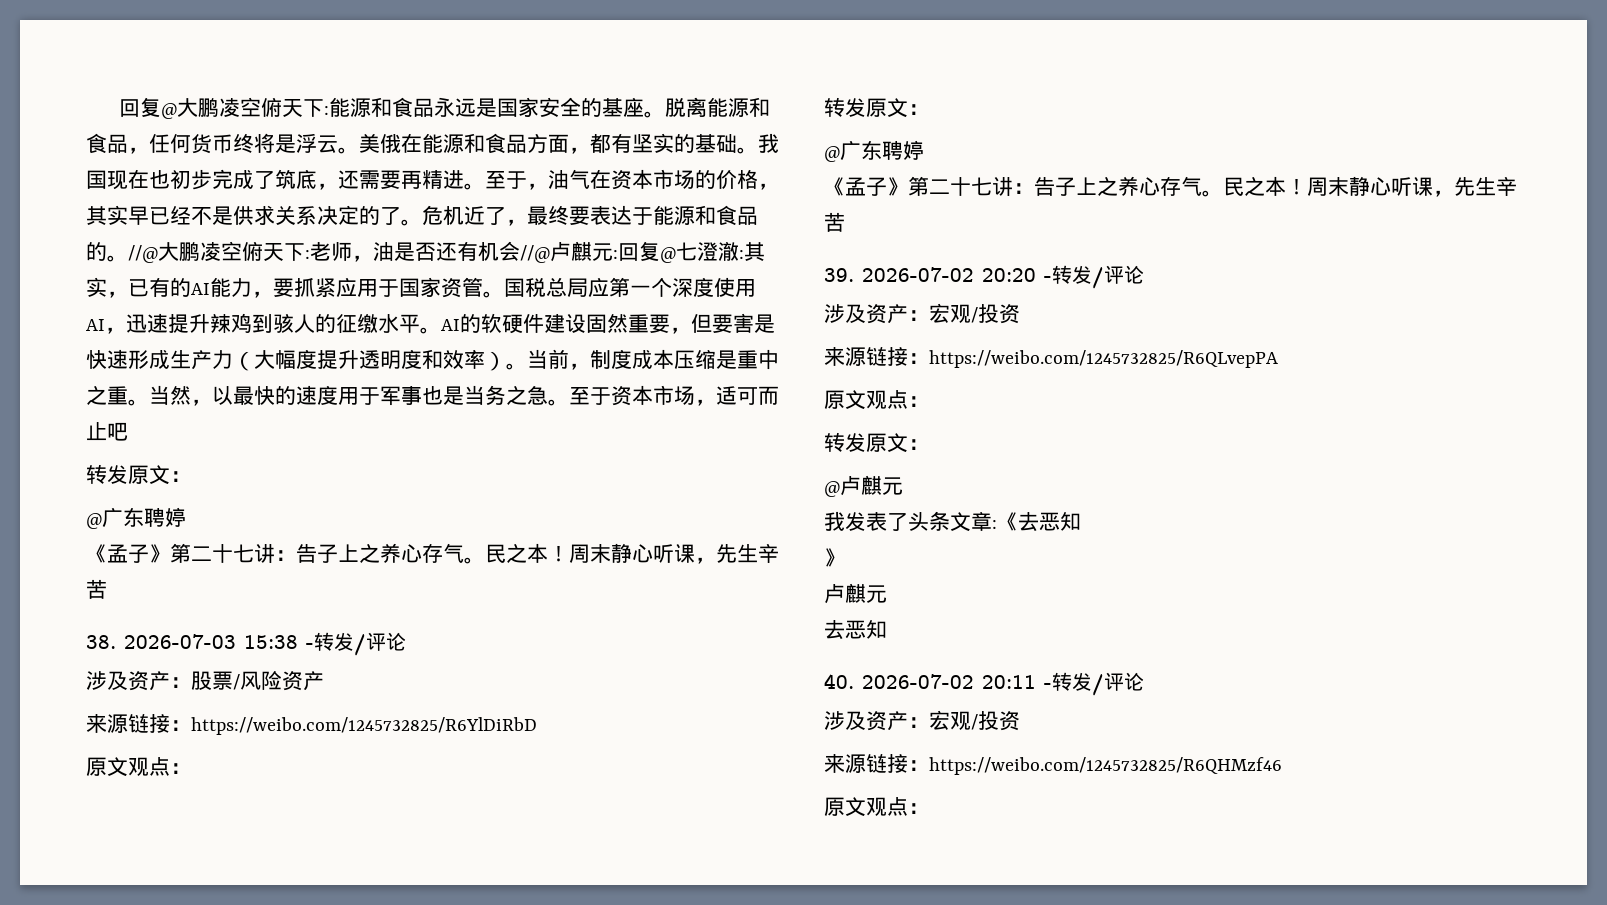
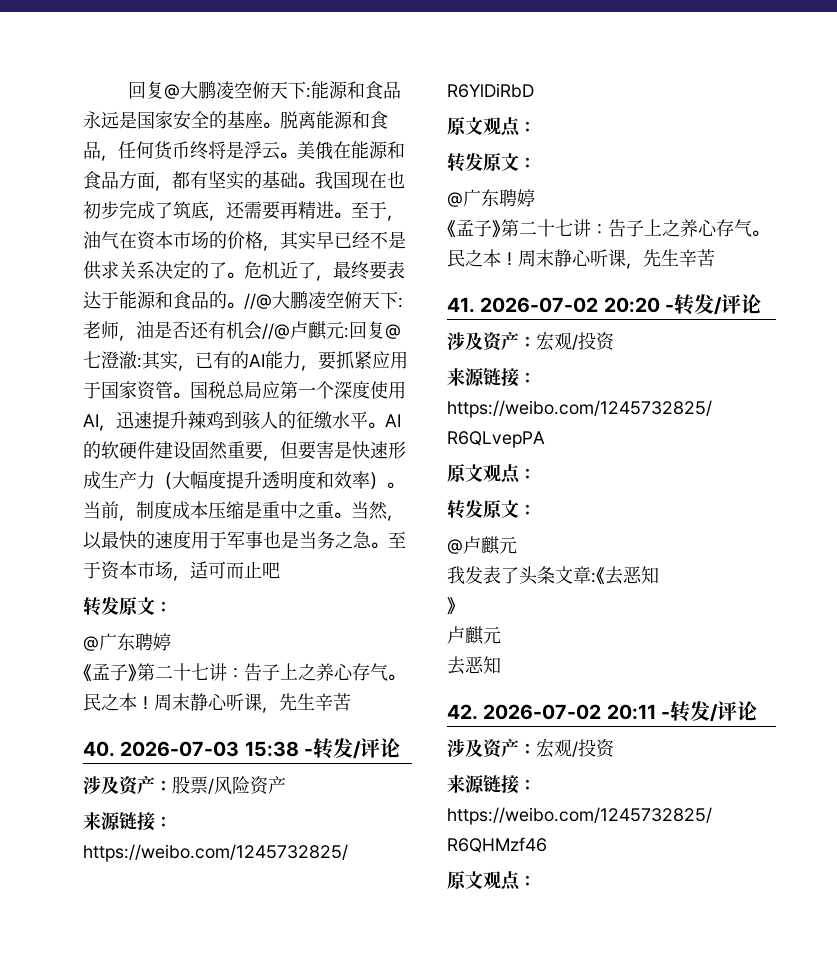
[86,635,116,649] 38. -> [83,741,115,757] 40.
[824,268,854,282] 39. -> [447,297,475,313] 41.
[824,674,854,689] 40. -> [447,704,478,720] 42.

